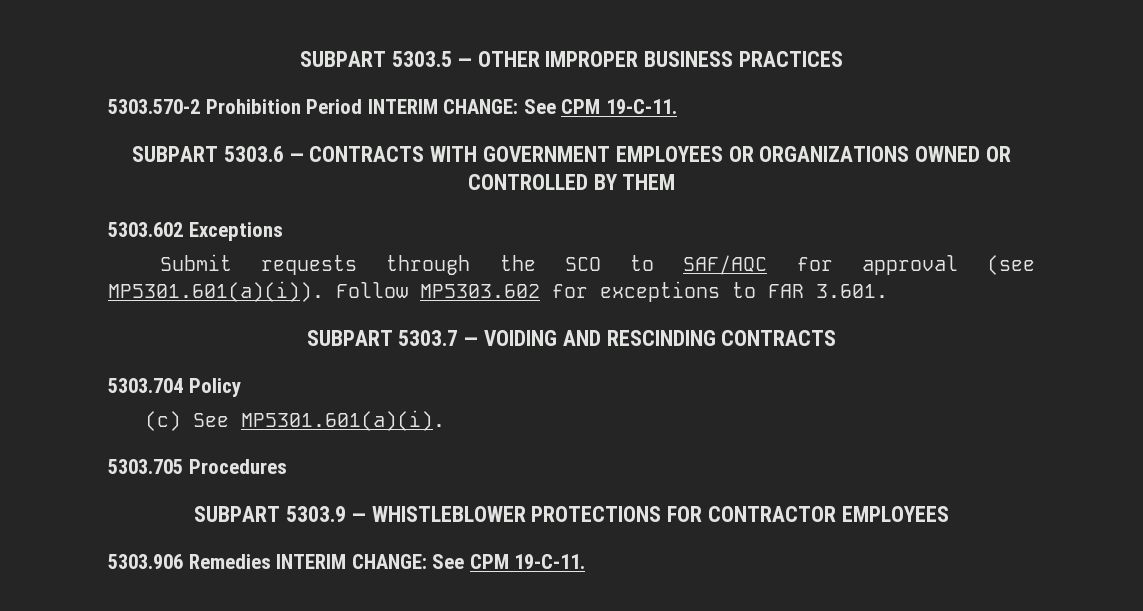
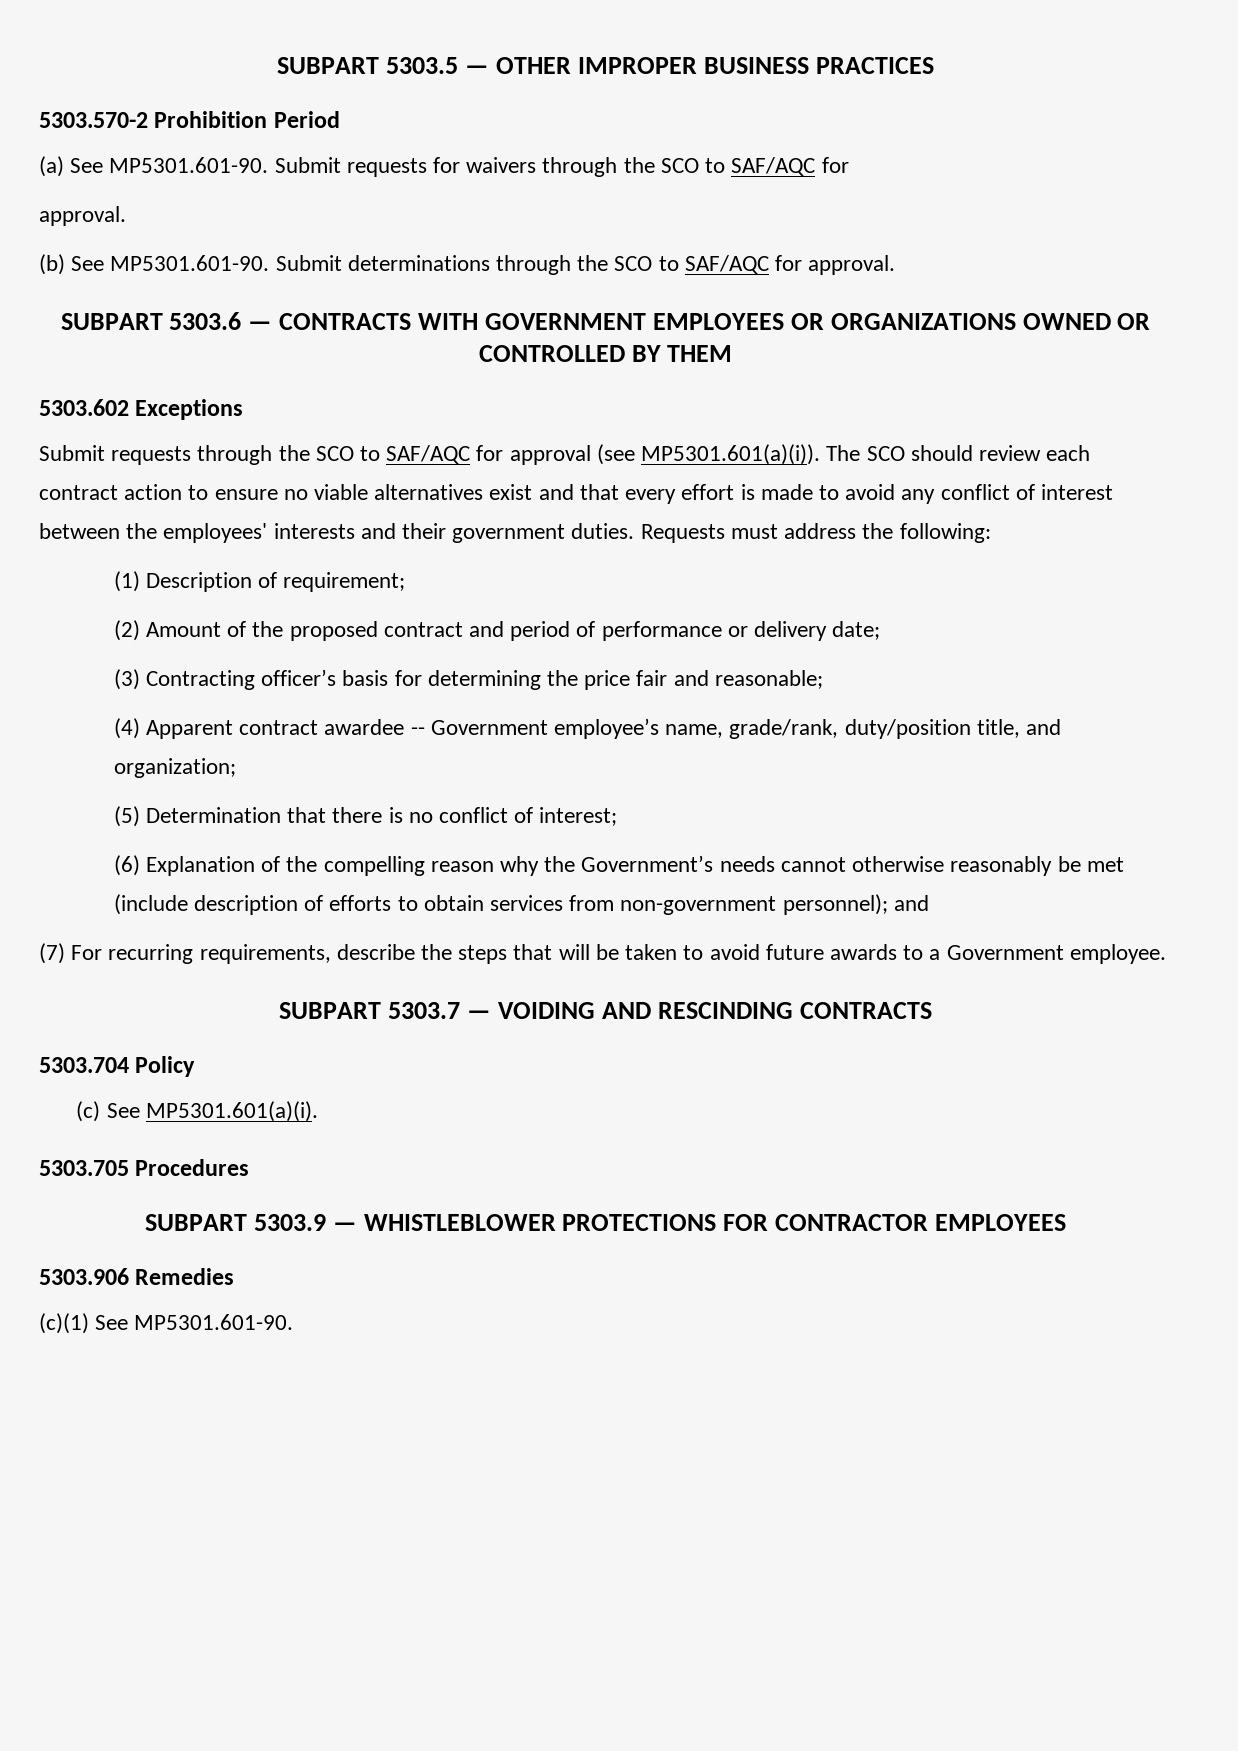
[367,99,677,114] INTERIM CHANGE: See CPM 19-C-11. -> [39,156,849,177] [39,206,126,226] [39,254,896,275] // (a) See MP5301.601-90. Submit requests for waivers through the SCO to SAF/AQC for // approval. // (b) See MP5301.601-90. Submit determinations through the SCO to SAF/AQC for approval.
[336,281,888,302] Follow MP5303.602 for exceptions to FAR 3.601. -> [826,445,1091,461] [39,484,1113,504] [39,523,991,543] [113,571,406,592] [113,620,881,641] [113,669,823,690] [113,718,1062,739] [113,758,236,778] [113,806,618,827] [113,855,1124,876] [113,894,929,915] [39,943,1166,964] The SCO should review each contract action to ensure no viable alternatives exist and that every effort is made to avoid any conflict of interest between the employees' interests and their government duties. Requests must address the following: // (1) Description of requirement; // (2) Amount of the proposed contract and period of performance or delivery date; // (3) Contracting officer’s basis for determining the price fair and reasonable; // (4) Apparent contract awardee -- Government employee’s name, grade/rank, duty/position title, and organization; // (5) Determination that there is no conflict of interest; // (6) Explanation of the compelling reason why the Government’s needs cannot otherwise reasonably be met (include description of efforts to obtain services from non-government personnel); and // (7) For recurring requirements, describe the steps that will be taken to avoid future awards to a Government employee.
[276,554,586,569] INTERIM CHANGE: See CPM 19-C-11. -> [39,1313,294,1334] // (c)(1) See MP5301.601-90.

